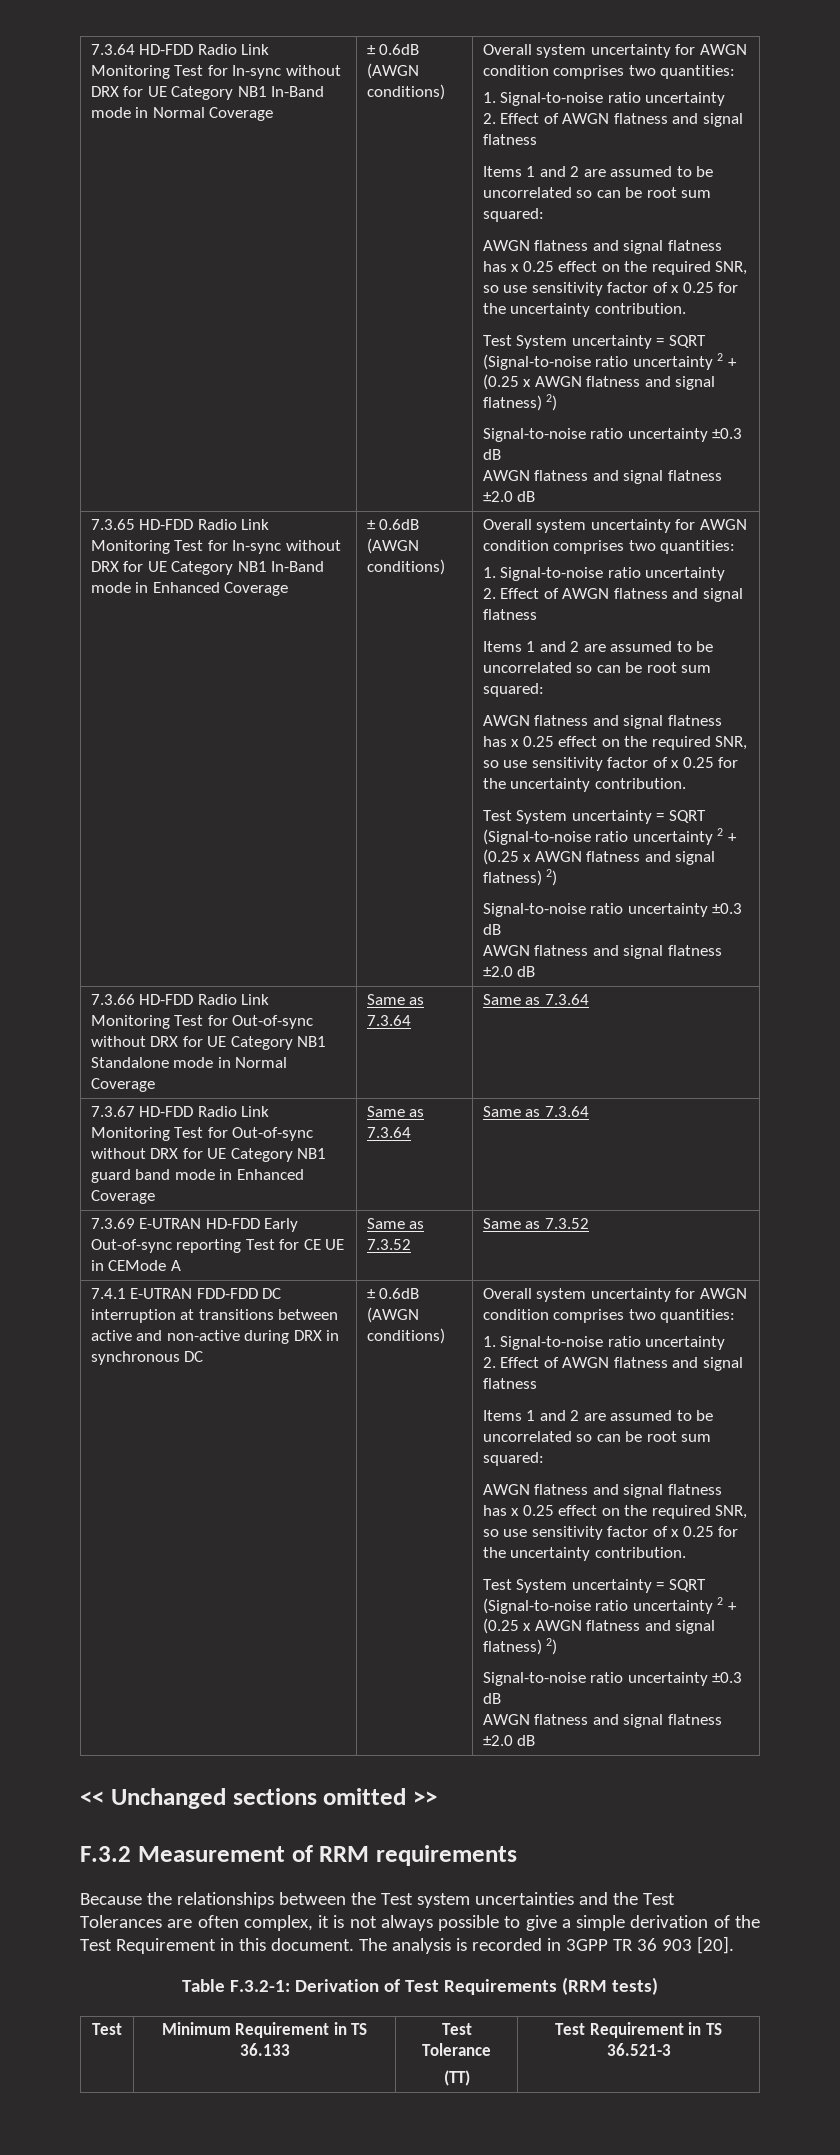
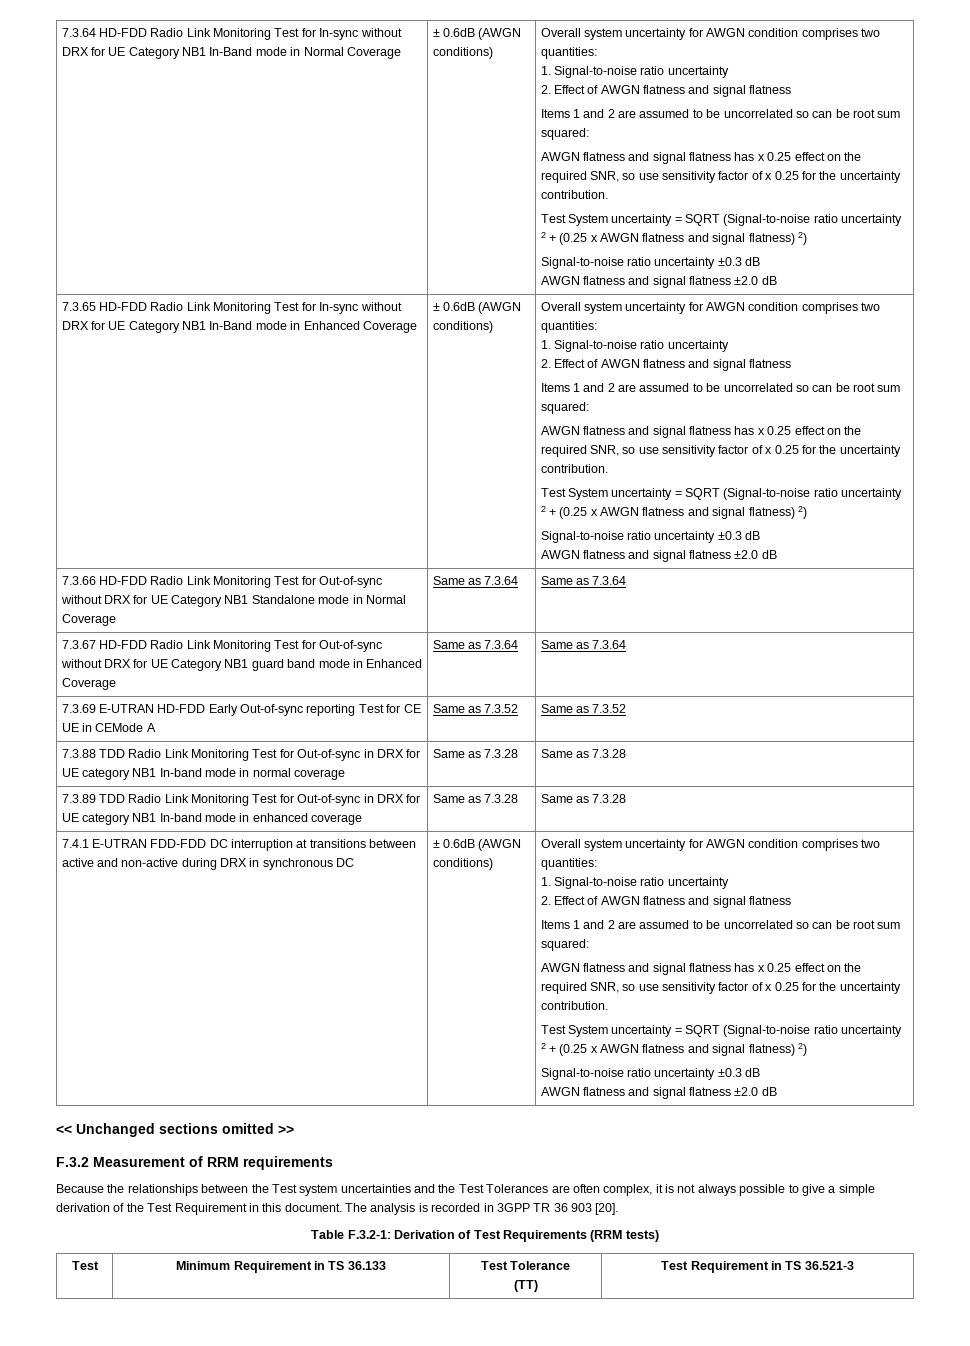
(589, 1223) none -> [61,749,421,761] [61,768,346,780] [432,749,519,758] [540,749,627,758] [61,794,421,806] [61,813,363,825] [432,794,519,803] [540,794,627,803] // 7.3.88 TDD Radio Link Monitoring Test for Out-of-sync in DRX for UE category NB1 In-band mode in normal coverage | Same as 7.3.28 | Same as 7.3.28 // 7.3.89 TDD Radio Link Monitoring Test for Out-of-sync in DRX for UE category NB1 In-band mode in enhanced coverage | Same as 7.3.28 | Same as 7.3.28

